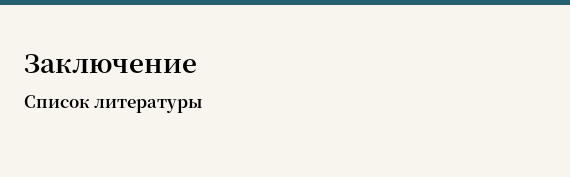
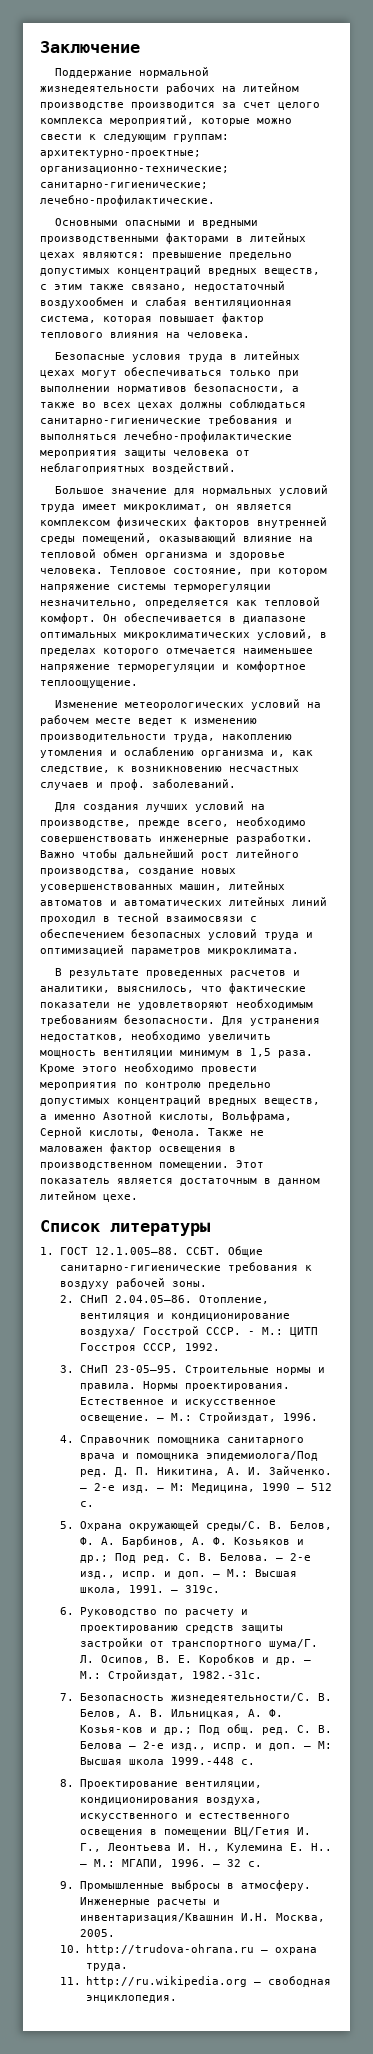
[24,95,204,113] Список литературы -> [55,67,210,78] [40,83,299,94] [40,102,320,110] [40,115,292,126] [40,134,229,142] [40,150,201,158] [40,166,229,174] [40,182,208,190] [40,195,215,206] [55,218,259,228] [40,233,306,244] [40,252,292,260] [40,265,320,276] [40,281,285,292] [40,297,292,308] [40,313,264,324] [40,332,250,338] [55,351,301,362] [40,367,299,378] [40,383,299,394] [40,399,306,410] [40,415,292,426] [40,431,292,442] [40,450,250,458] [40,463,236,474] [55,485,329,496] [40,504,292,512] [40,517,327,528] [40,533,313,544] [40,549,285,560] [40,566,327,576] [40,584,271,592] [40,597,320,608] [40,613,306,624] [40,629,327,640] [40,648,313,656] [40,661,306,672] [40,680,138,688] [55,699,322,710] [40,715,257,726] [40,734,292,742] [40,747,313,758] [40,766,299,774] [40,779,236,790] [55,801,266,812] [40,817,306,828] [40,833,313,844] [40,849,299,860] [40,868,236,876] [40,881,285,892] [40,897,327,906] [40,913,257,924] [40,929,313,940] [40,945,299,956] [55,968,301,978] [40,983,306,994] [40,999,313,1010] [40,1015,320,1026] [40,1031,271,1042] [40,1048,313,1058] [40,1063,257,1074] [40,1082,271,1090] [40,1095,320,1106] [40,1111,292,1122] [40,1127,264,1138] [40,1143,236,1154] [40,1160,264,1170] [40,1178,320,1186] [40,1191,138,1202] [40,1220,210,1236] [40,1246,263,1257] [59,1262,312,1273] [59,1278,207,1289] [59,1295,269,1304] [79,1313,290,1321] [79,1326,318,1337] [79,1343,220,1353] [59,1365,325,1375] [79,1381,290,1391] [79,1397,276,1407] [79,1412,318,1423] [59,1435,304,1445] [79,1451,318,1461] [79,1466,332,1477] [79,1483,332,1493] [79,1501,94,1507] [59,1520,332,1531] [79,1536,304,1547] [79,1553,311,1563] [79,1569,297,1579] [79,1585,220,1594] [59,1607,248,1617] [79,1625,283,1633] [79,1638,318,1649] [79,1654,311,1665] [79,1670,262,1681] [59,1693,332,1703] [79,1709,283,1719] [79,1724,332,1735] [79,1741,332,1751] [79,1757,255,1765] [59,1779,262,1789] [79,1797,262,1805] [79,1813,290,1821] [79,1827,311,1837] [79,1843,332,1853] [79,1859,262,1868] [59,1880,311,1891] [79,1897,220,1907] [79,1913,325,1923] [79,1929,115,1937] [59,1944,318,1955] [86,1963,129,1971] [59,1976,332,1987] [86,1995,178,2003] Поддержание нормальной жизнедеятельности рабочих на литейном производстве производится за счет целого комплекса мероприятий, которые можно свести к следующим группам: архитектурно-проектные; организационно-технические; санитарно-гигиенические; лечебно-профилактические. // Основными опасными и вредными производственными факторами в литейных цехах являются: превышение предельно допустимых концентраций вредных веществ, с этим также связано, недостаточный воздухообмен и слабая вентиляционная система, которая повышает фактор теплового влияния на человека. // Безопасные условия труда в литейных цехах могут обеспечиваться только при выполнении нормативов безопасности, а также во всех цехах должны соблюдаться санитарно-гигиенические требования и выполняться лечебно-профилактические мероприятия защиты человека от неблагоприятных воздействий. // Большое значение для нормальных условий труда имеет микроклимат, он является комплексом физических факторов внутренней среды помещений, оказывающий влияние на тепловой обмен организма и здоровье человека. Тепловое состояние, при котором напряжение системы терморегуляции незначительно, определяется как тепловой комфорт. Он обеспечивается в диапазоне оптимальных микроклиматических условий, в пределах которого отмечается наименьшее напряжение терморегуляции и комфортное теплоощущение. // Изменение метеорологических условий на рабочем месте ведет к изменению производительности труда, накоплению утомления и ослаблению организма и, как следствие, к возникновению несчастных случаев и проф. заболеваний. // Для создания лучших условий на производстве, прежде всего, необходимо совершенствовать инженерные разработки. Важно чтобы дальнейший рост литейного производства, создание новых усовершенствованных машин, литейных автоматов и автоматических литейных линий проходил в тесной взаимосвязи с обеспечением безопасных условий труда и оптимизацией параметров микроклимата. // В результате проведенных расчетов и аналитики, выяснилось, что фактические показатели не удовлетворяют необходимым требованиям безопасности. Для устранения недостатков, необходимо увеличить мощность вентиляции минимум в 1,5 раза. Кроме этого необходимо провести мероприятия по контролю предельно допустимых концентраций вредных веществ, а именно Азотной кислоты, Вольфрама, Серной кислоты, Фенола. Также не маловажен фактор освещения в производственном помещении. Этот показатель является достаточным в данном литейном цехе. // Список литературы // 1. ГОСТ 12.1.005—88. ССБТ. Общие санитарно-гигиенические требования к воздуху рабочей зоны. // 2. СНиП 2.04.05—86. Отопление, вентиляция и кондиционирование воздуха/ Госстрой СССР. - М.: ЦИТП Госстроя СССР, 1992. // 3. СНиП 23-05—95. Строительные нормы и правила. Нормы проектирования. Естественное и искусственное освещение. — М.: Стройиздат, 1996. // 4. Справочник помощника санитарного врача и помощника эпидемиолога/Под ред. Д. П. Никитина, А. И. Зайченко. — 2-е изд. — М: Медицина, 1990 — 512 с. // 5. Охрана окружающей среды/С. В. Белов, Ф. А. Барбинов, А. Ф. Козьяков и др.; Под ред. С. В. Белова. — 2-е изд., испр. и доп. — М.: Высшая школа, 1991. — 319с. // 6. Руководство по расчету и проектированию средств защиты застройки от транспортного шума/Г. Л. Осипов, В. Е. Коробков и др. — М.: Стройиздат, 1982.-31с. // 7. Безопасность жизнедеятельности/С. В. Белов, А. В. Ильницкая, А. Ф. Козья-ков и др.; Под общ. ред. С. В. Белова — 2-е изд., испр. и доп. — М: Высшая школа 1999.-448 с. // 8. Проектирование вентиляции, кондиционирования воздуха, искусственного и естественного освещения в помещении ВЦ/Гетия И. Г., Леонтьева И. Н., Кулемина Е. Н.. — М.: МГАПИ, 1996. — 32 с. // 9. Промышленные выбросы в атмосферу. Инженерные расчеты и инвентаризация/Квашнин И.Н. Москва, 2005. // 10. http://trudova-ohrana.ru – охрана труда. // 11. http://ru.wikipedia.org – свободная энциклопедия.

